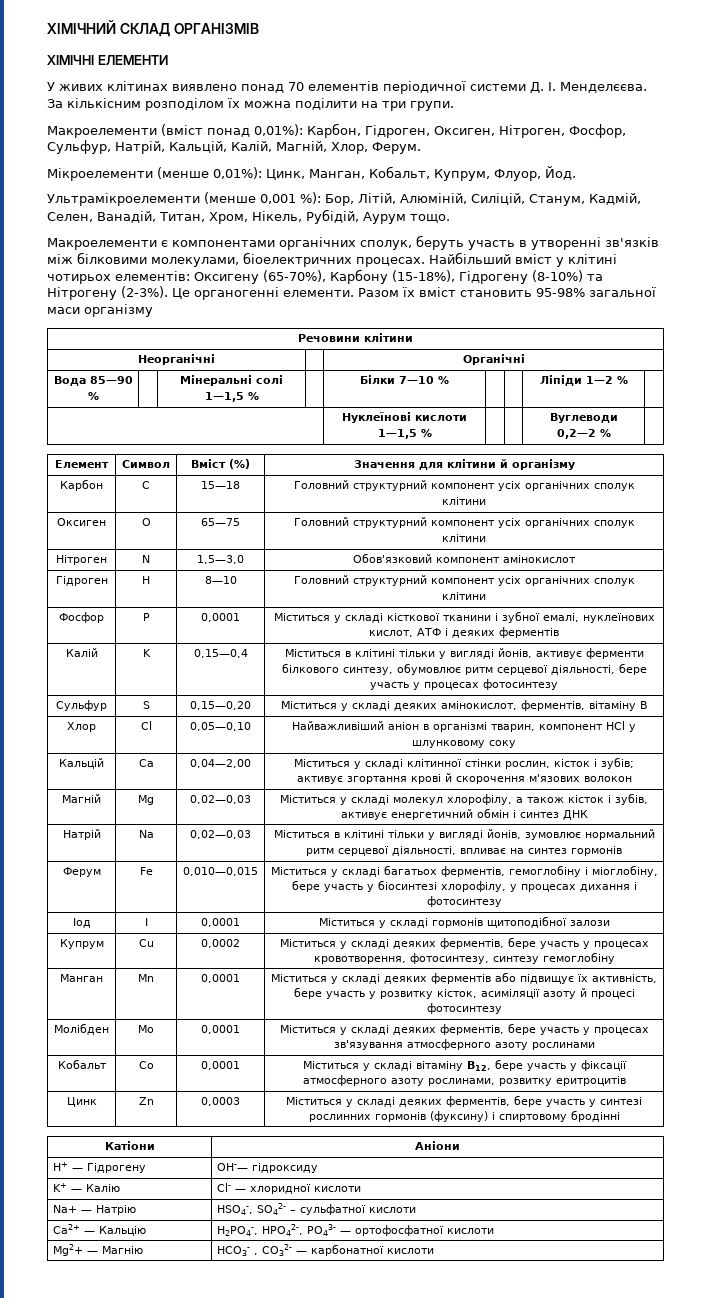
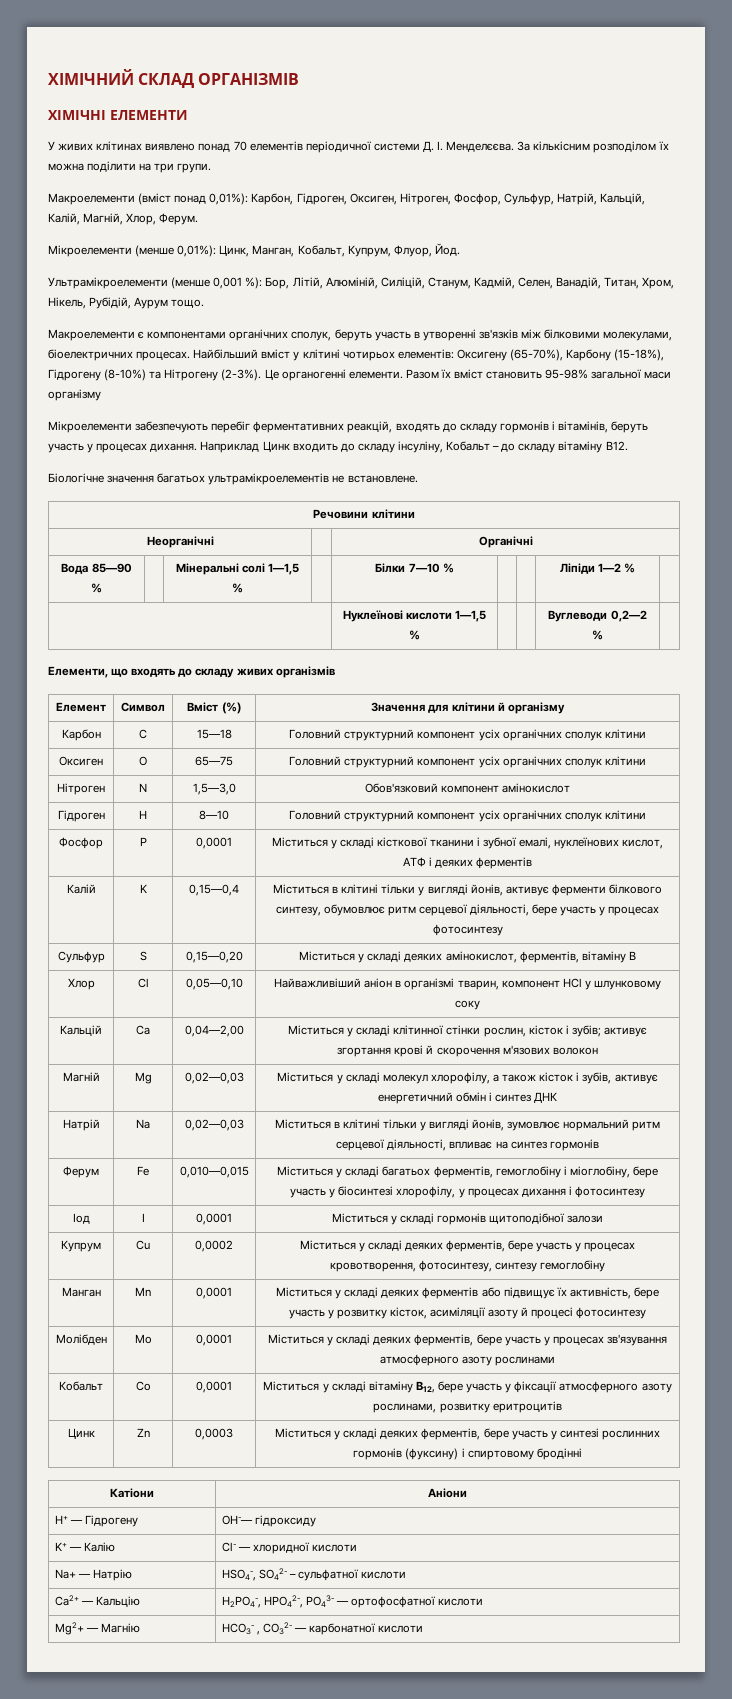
(153, 310) none -> [48,421,649,433] [48,441,628,453] [48,473,418,485] // Мікроелементи забезпечують перебіг ферментативних реакцій, входять до складу гормонів і вітамінів, беруть участь у процесах дихання. Наприклад Цинк входить до складу інсуліну, Кобальт – до складу вітаміну В12. // Біологічне значення багатьох ультрамікроелементів не встановлене.
(611, 433) none -> [48,666,335,678] // Елементи, що входять до складу живих організмів

